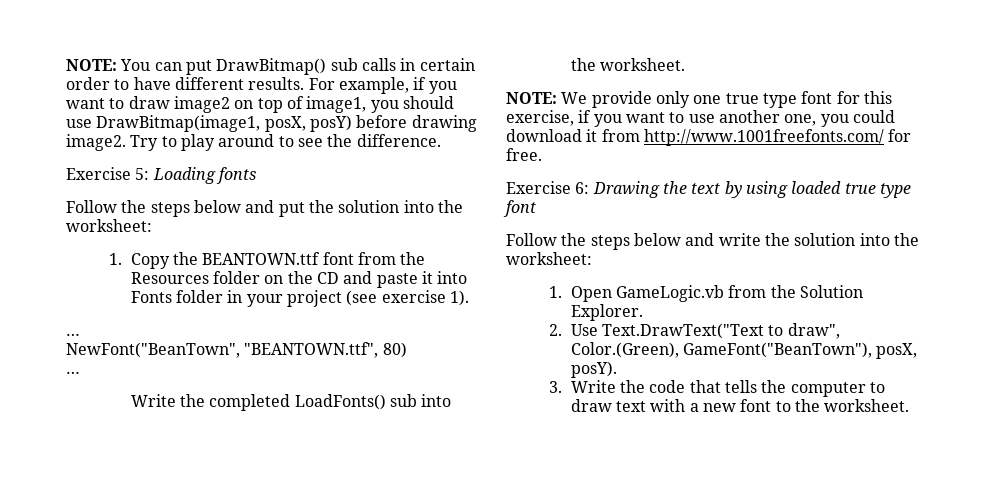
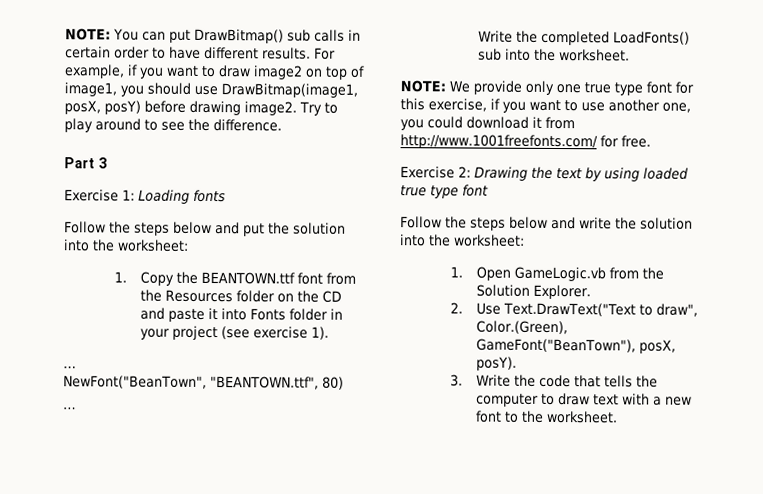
[66,167,150,180] // Exercise 5: -> [64,157,107,169] [64,189,135,202] // Part 3 // Exercise 1:
[575,182,590,194] 6: -> [458,166,471,178] 2:

